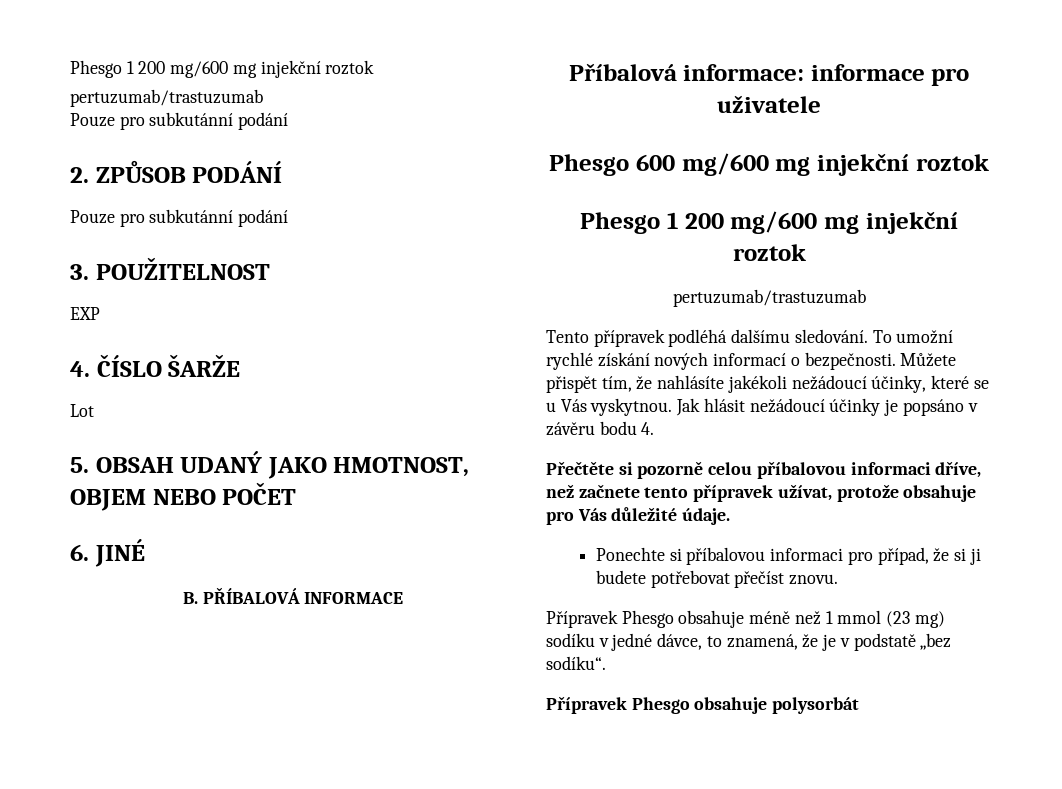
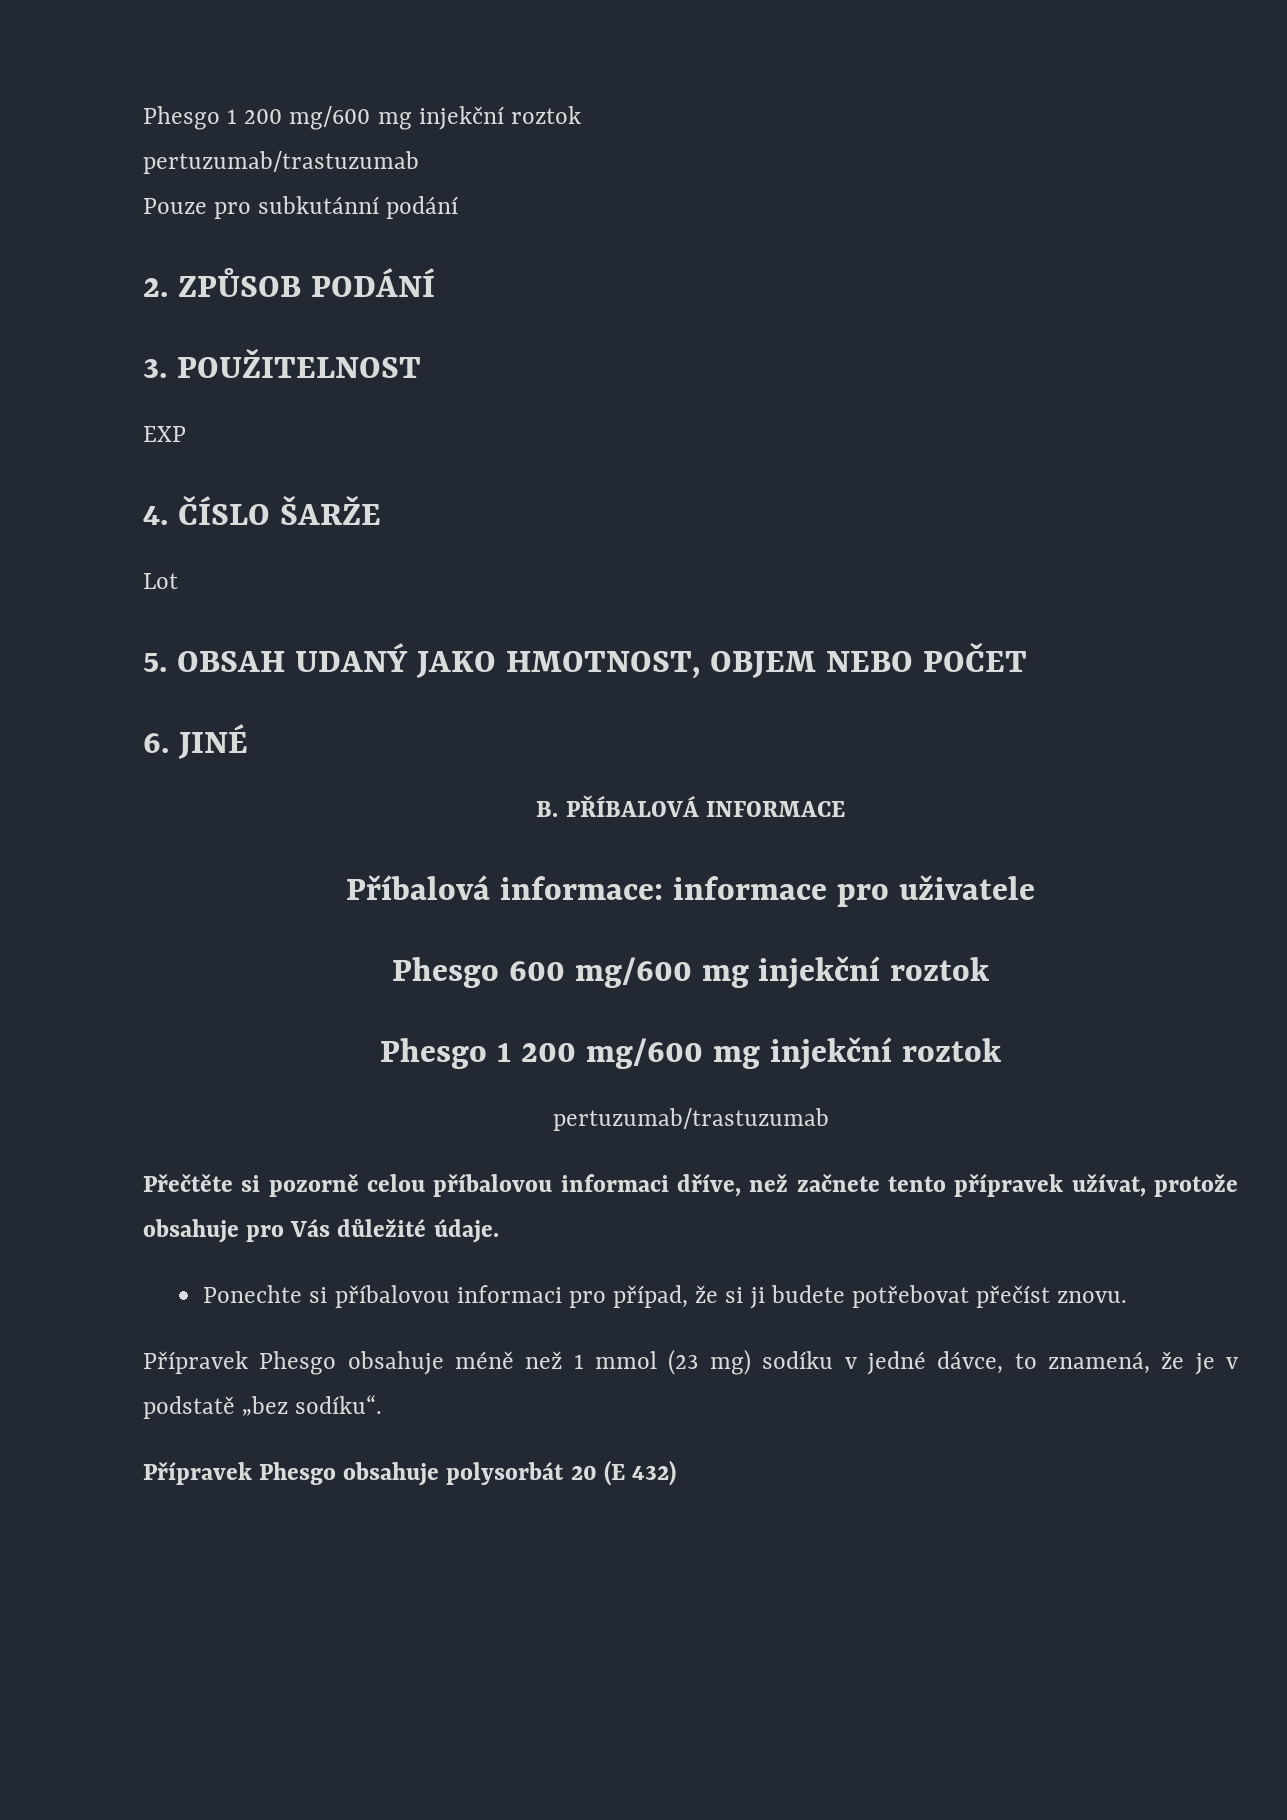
[70,209,289,227] // Pouze pro subkutánní podání -> (435, 282) none
[546,329,954,347] [546,352,957,370] [546,375,989,393] [546,398,978,416] [546,421,655,436] // Tento přípravek podléhá dalšímu sledování. To umožní rychlé získání nových informací o bezpečnosti. Můžete přispět tím, že nahlásíte jakékoli nežádoucí účinky, které se u Vás vyskytnou. Jak hlásit nežádoucí účinky je popsáno v závěru bodu 4. -> (829, 1119) none
(860, 705) none -> [570,1460,676,1486] 20 (E 432)

